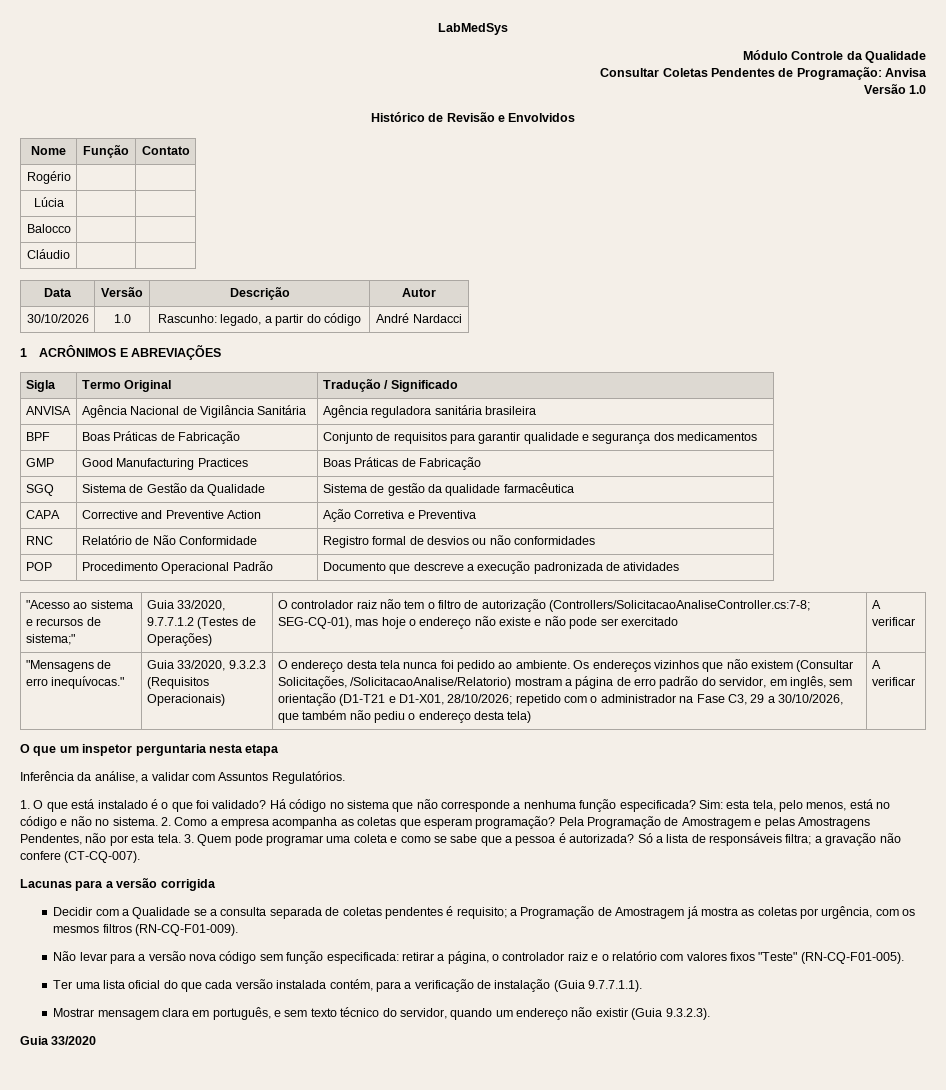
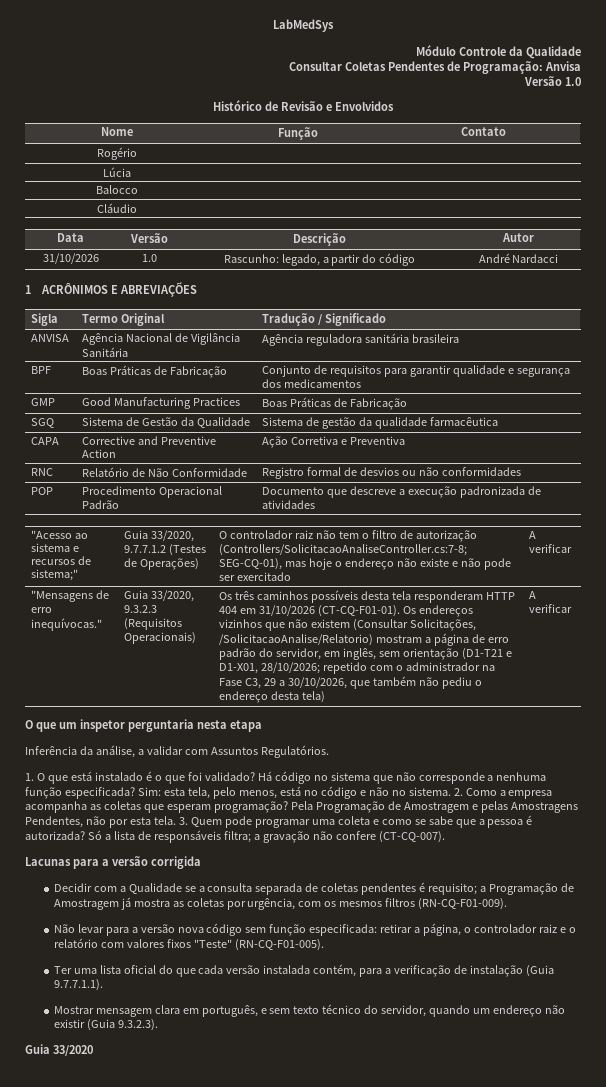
[26,314,89,323] 30/10/2026 -> [42,253,99,264] 31/10/2026
[277,660,570,672] O endereço desta tela nunca foi pedido ao ambiente. -> [219,590,516,603] [219,605,401,617] Os três caminhos possíveis desta tela responderam HTTP 404 em 31/10/2026 (CT-CQ-F01-01).

